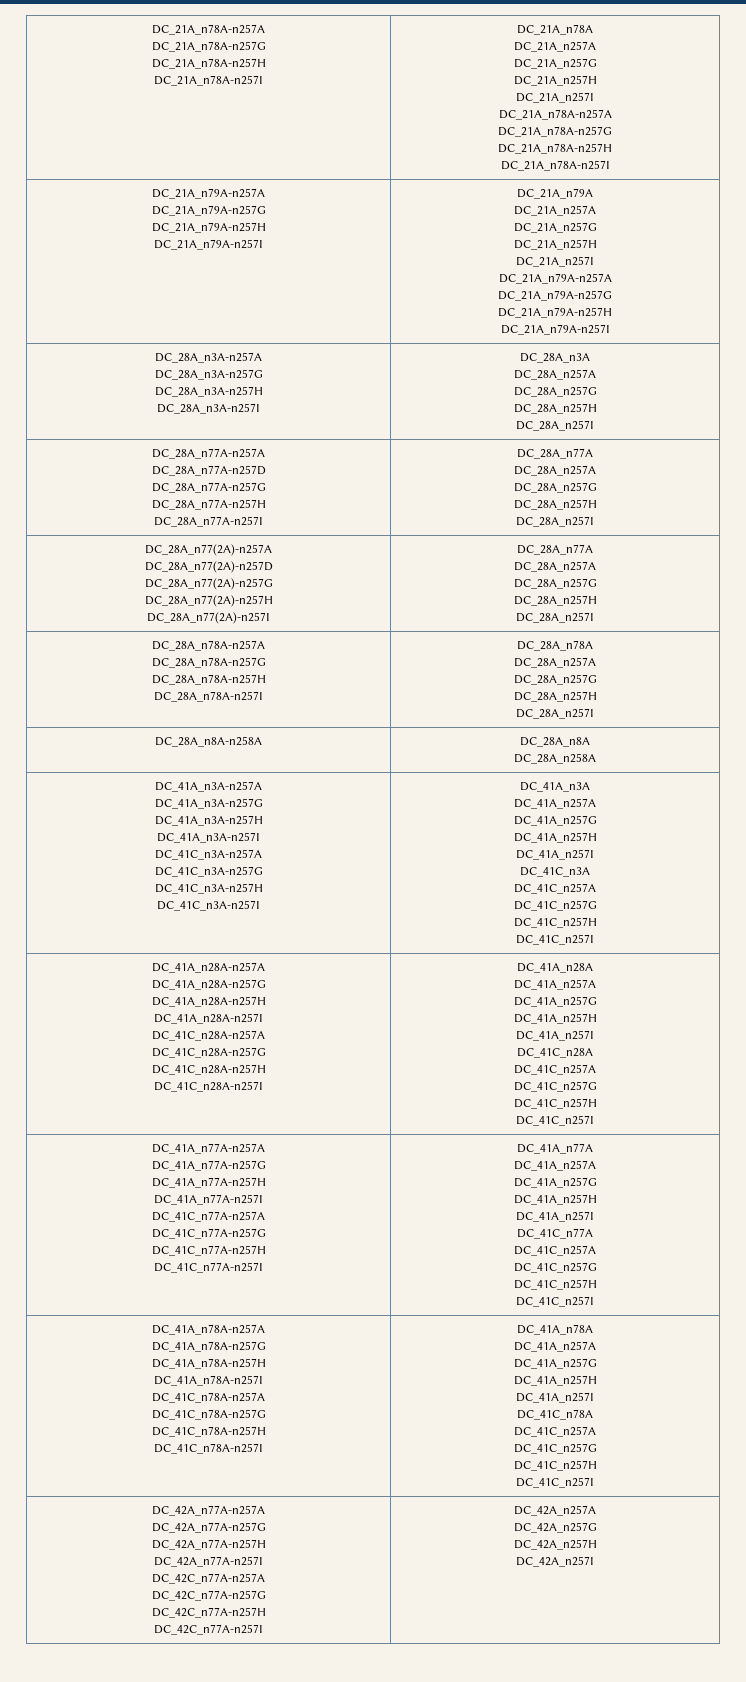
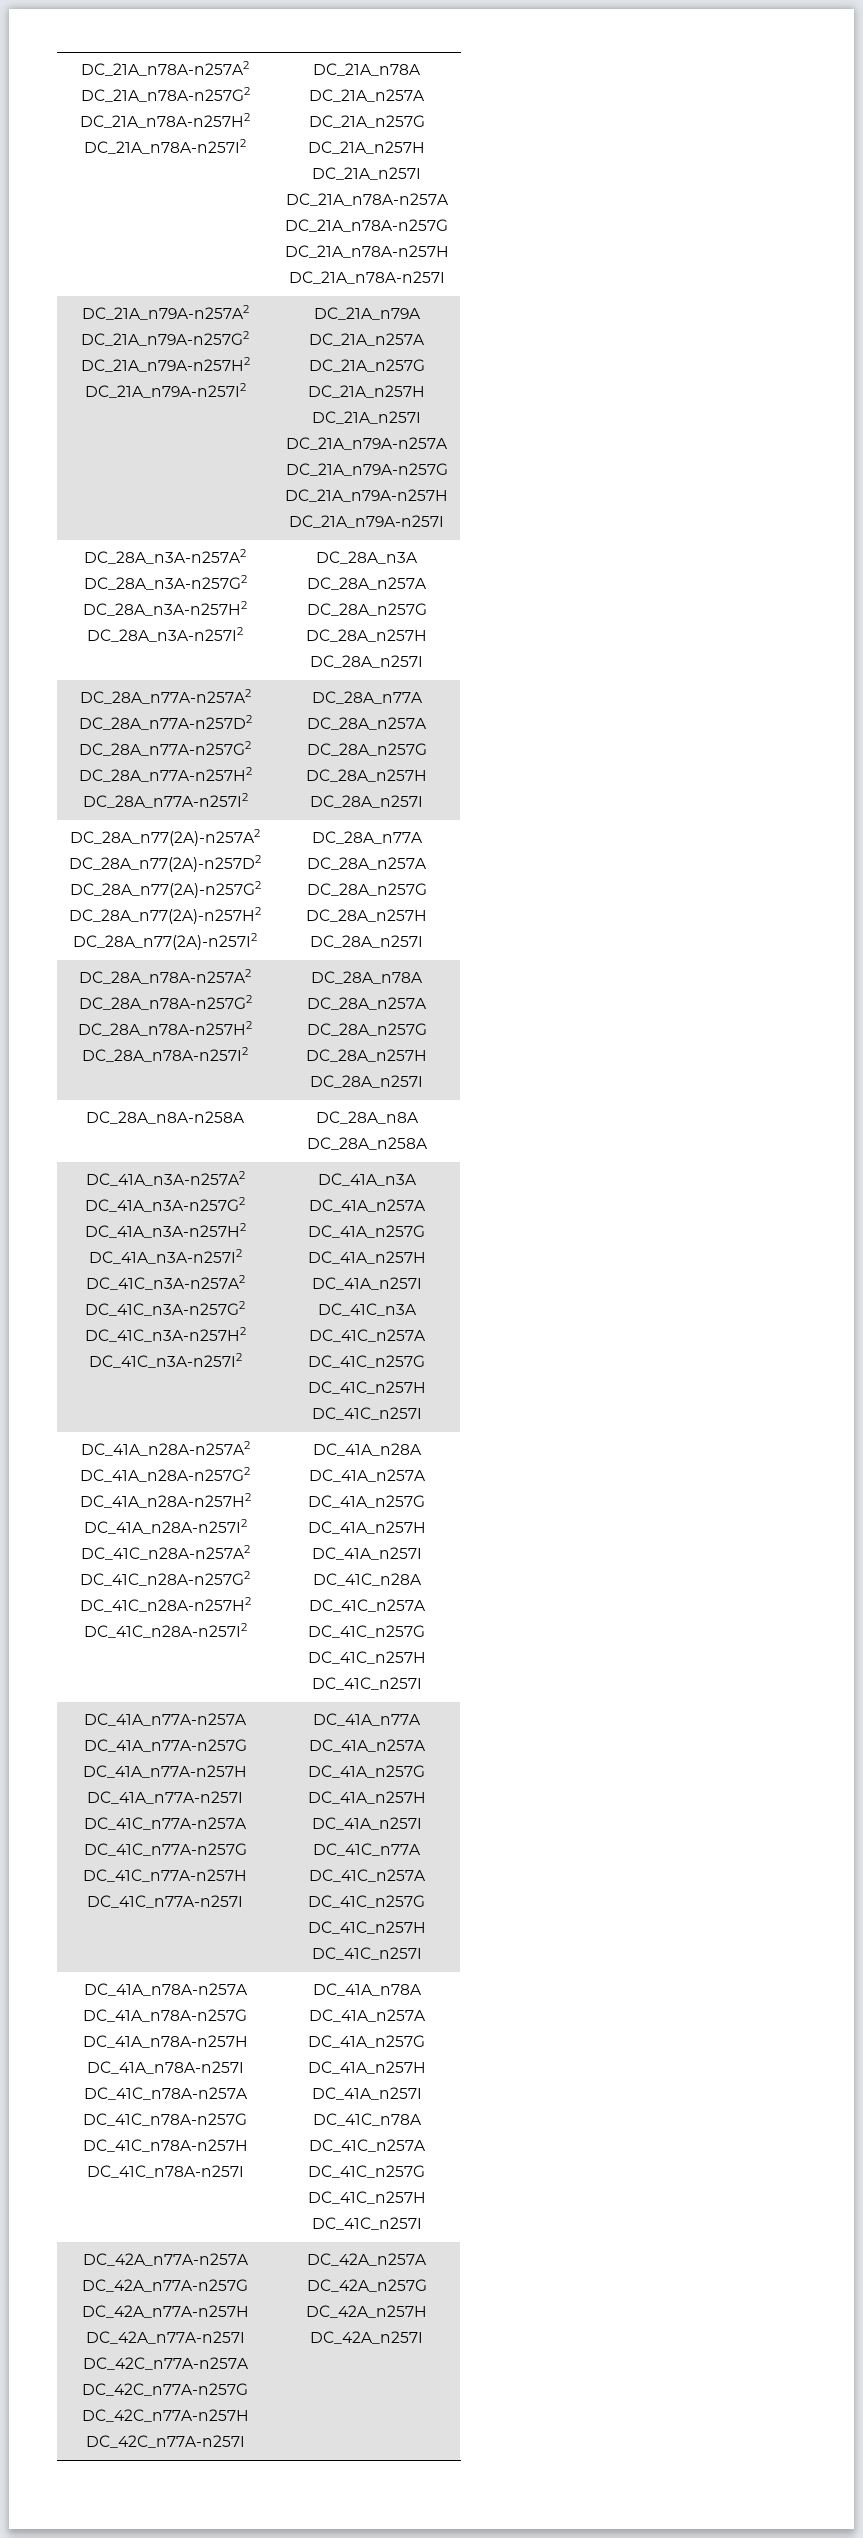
[152,24,265,35] [151,41,266,52] [151,58,266,69] [154,75,263,86] DC_21A_n78A-n257A // DC_21A_n78A-n257G // DC_21A_n78A-n257H // DC_21A_n78A-n257I -> [81,61,249,76] [80,87,250,102] [80,113,250,128] [84,139,246,154] DC_21A_n78A-n257A2 // DC_21A_n78A-n257G2 // DC_21A_n78A-n257H2 // DC_21A_n78A-n257I2
[152,188,265,199] [151,205,266,216] [151,222,266,233] [154,239,263,250] DC_21A_n79A-n257A // DC_21A_n79A-n257G // DC_21A_n79A-n257H // DC_21A_n79A-n257I -> [81,305,249,320] [81,331,249,346] [80,357,250,372] [84,383,246,398] DC_21A_n79A-n257A2 // DC_21A_n79A-n257G2 // DC_21A_n79A-n257H2 // DC_21A_n79A-n257I2
[155,352,262,363] [154,369,263,380] [154,386,263,397] [157,403,260,414] DC_28A_n3A-n257A // DC_28A_n3A-n257G // DC_28A_n3A-n257H // DC_28A_n3A-n257I -> [84,549,246,564] [83,575,247,590] [83,601,247,616] [87,627,243,642] DC_28A_n3A-n257A2 // DC_28A_n3A-n257G2 // DC_28A_n3A-n257H2 // DC_28A_n3A-n257I2
[152,448,265,459] [151,465,266,476] [151,482,266,493] [151,499,266,510] [154,516,263,527] [517,448,593,459] [514,465,596,476] [513,482,597,493] [513,499,597,510] [516,516,594,527] [145,544,272,556] [144,561,273,573] [144,578,273,590] [144,595,273,607] [147,612,270,624] [517,544,593,555] [514,561,596,572] [513,578,597,589] [513,595,597,606] [516,612,594,623] [152,640,265,651] [151,657,266,668] [151,674,266,685] [154,691,263,702] DC_28A_n77A-n257A // DC_28A_n77A-n257D // DC_28A_n77A-n257G // DC_28A_n77A-n257H // DC_28A_n77A-n257I | DC_28A_n77A // DC_28A_n257A // DC_28A_n257G // DC_28A_n257H // DC_28A_n257I // DC_28A_n77(2A)-n257A // DC_28A_n77(2A)-n257D // DC_28A_n77(2A)-n257G // DC_28A_n77(2A)-n257H // DC_28A_n77(2A)-n257I | DC_28A_n77A // DC_28A_n257A // DC_28A_n257G // DC_28A_n257H // DC_28A_n257I // DC_28A_n78A-n257A // DC_28A_n78A-n257G // DC_28A_n78A-n257H // DC_28A_n78A-n257I -> [79,689,251,704] [78,715,252,730] [79,741,251,756] [78,767,252,782] [82,793,248,808] [311,691,423,704] [307,717,427,730] [306,743,427,756] [306,769,427,782] [310,795,423,808] [70,829,260,846] [69,855,261,872] [69,881,261,898] [69,907,261,924] [73,933,257,950] [311,831,423,844] [307,857,427,870] [306,883,427,896] [306,909,427,922] [310,935,423,948] [79,969,251,984] [78,995,252,1010] [78,1021,252,1036] [82,1047,248,1062] DC_28A_n77A-n257A2 // DC_28A_n77A-n257D2 // DC_28A_n77A-n257G2 // DC_28A_n77A-n257H2 // DC_28A_n77A-n257I2 | DC_28A_n77A // DC_28A_n257A // DC_28A_n257G // DC_28A_n257H // DC_28A_n257I // DC_28A_n77(2A)-n257A2 // DC_28A_n77(2A)-n257D2 // DC_28A_n77(2A)-n257G2 // DC_28A_n77(2A)-n257H2 // DC_28A_n77(2A)-n257I2 | DC_28A_n77A // DC_28A_n257A // DC_28A_n257G // DC_28A_n257H // DC_28A_n257I // DC_28A_n78A-n257A2 // DC_28A_n78A-n257G2 // DC_28A_n78A-n257H2 // DC_28A_n78A-n257I2
[155,781,262,792] [154,798,263,809] [154,815,263,826] [157,832,260,843] [155,849,262,860] [154,866,263,877] [154,883,263,894] [157,900,260,911] DC_41A_n3A-n257A // DC_41A_n3A-n257G // DC_41A_n3A-n257H // DC_41A_n3A-n257I // DC_41C_n3A-n257A // DC_41C_n3A-n257G // DC_41C_n3A-n257H // DC_41C_n3A-n257I -> [85,1171,245,1186] [85,1197,245,1212] [84,1223,246,1238] [88,1249,242,1264] [85,1275,245,1290] [85,1301,245,1316] [84,1327,246,1342] [88,1353,242,1368] DC_41A_n3A-n257A2 // DC_41A_n3A-n257G2 // DC_41A_n3A-n257H2 // DC_41A_n3A-n257I2 // DC_41C_n3A-n257A2 // DC_41C_n3A-n257G2 // DC_41C_n3A-n257H2 // DC_41C_n3A-n257I2
[152,962,265,973] [151,979,266,990] [151,996,266,1007] [154,1013,263,1024] [152,1030,265,1041] [151,1047,266,1058] [151,1064,266,1075] [154,1081,263,1092] DC_41A_n28A-n257A // DC_41A_n28A-n257G // DC_41A_n28A-n257H // DC_41A_n28A-n257I // DC_41C_n28A-n257A // DC_41C_n28A-n257G // DC_41C_n28A-n257H // DC_41C_n28A-n257I -> [80,1441,250,1456] [80,1467,250,1482] [79,1493,251,1508] [83,1519,247,1534] [80,1545,250,1560] [80,1571,250,1586] [79,1597,251,1612] [83,1623,247,1638] DC_41A_n28A-n257A2 // DC_41A_n28A-n257G2 // DC_41A_n28A-n257H2 // DC_41A_n28A-n257I2 // DC_41C_n28A-n257A2 // DC_41C_n28A-n257G2 // DC_41C_n28A-n257H2 // DC_41C_n28A-n257I2

